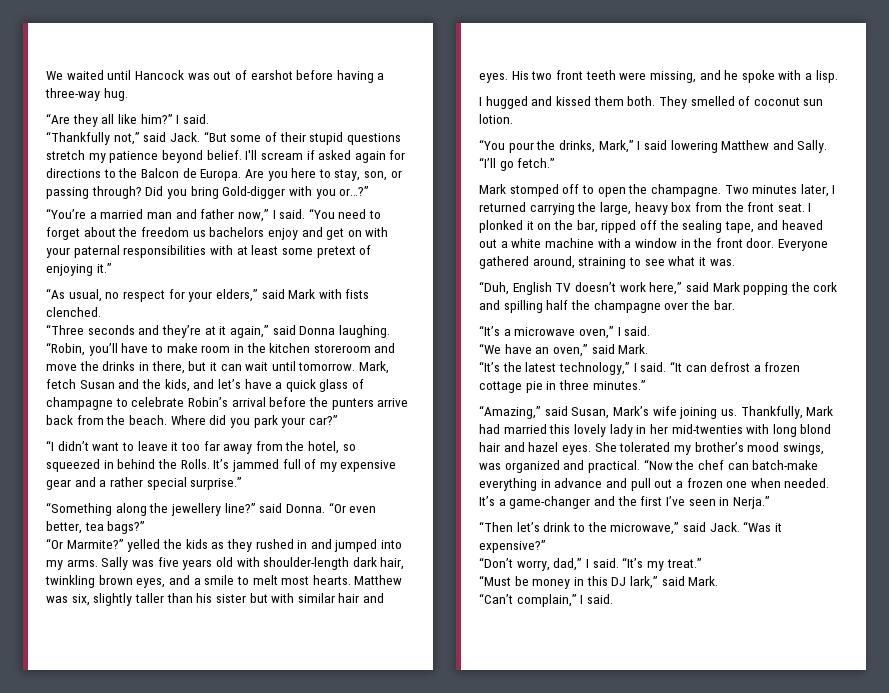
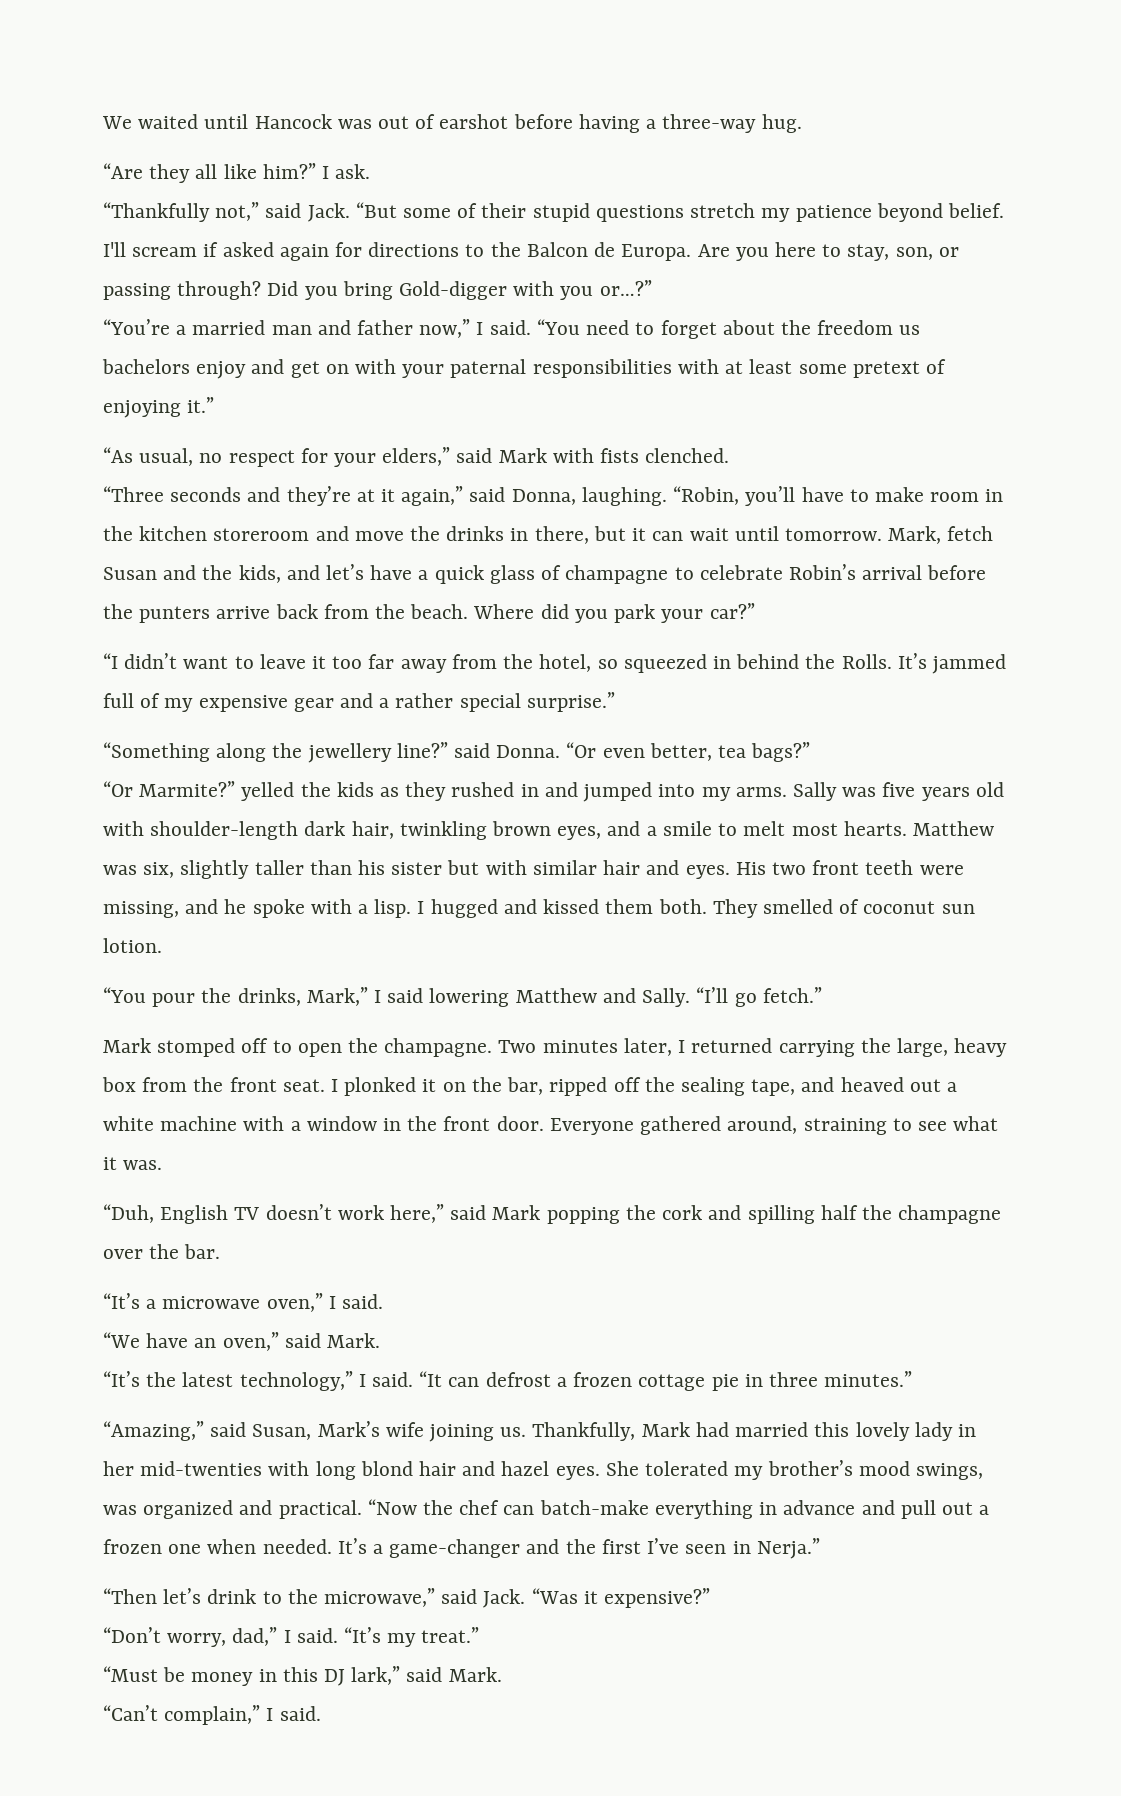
[182,114,209,124] said. -> [335,164,371,179] ask.
[299,326,336,335] Donna -> [511,489,576,505] Donna,
(838, 76) // -> (412, 908) none

